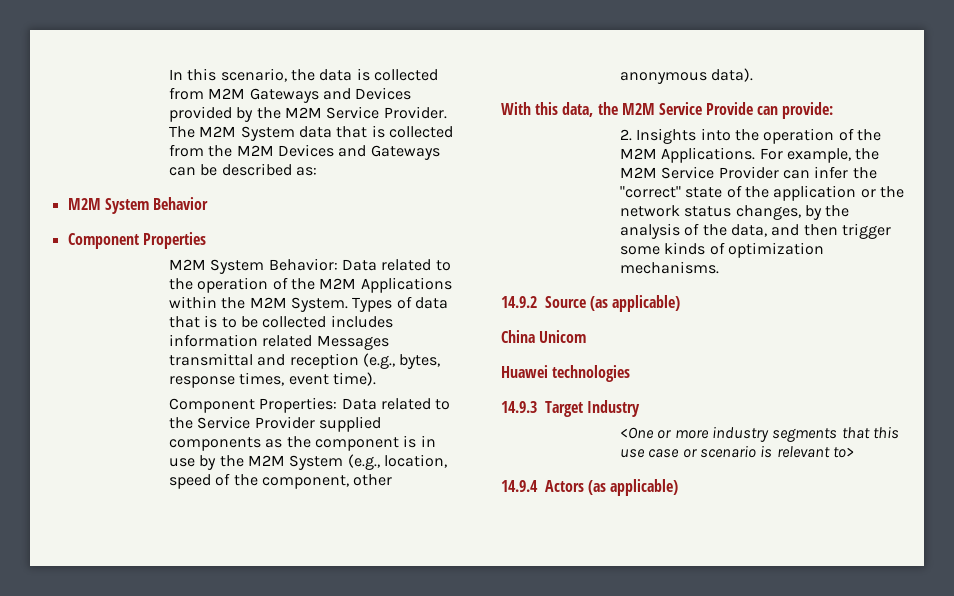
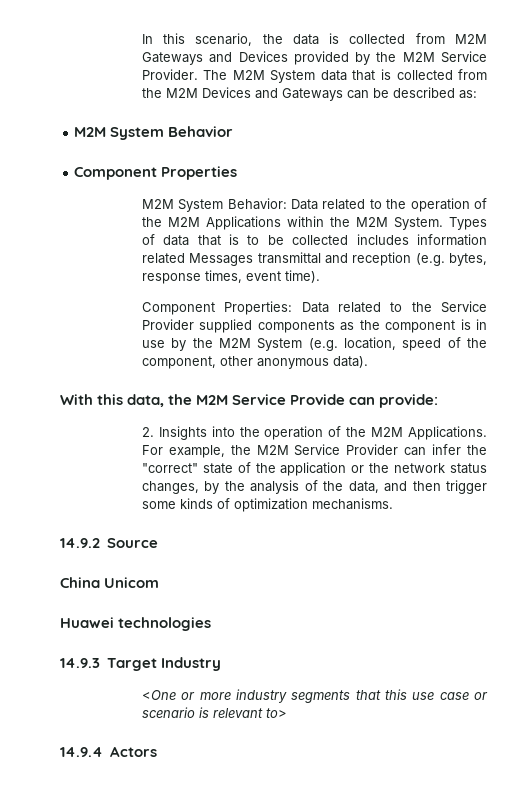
[363,353,396,369] (e.g., -> [415,253,445,266] (e.g.
[347,454,380,470] (e.g., -> [308,338,338,351] (e.g.
[590,295,681,312] (as applicable) -> (158, 543) none
[588,479,679,496] (as applicable) -> (157, 751) none

